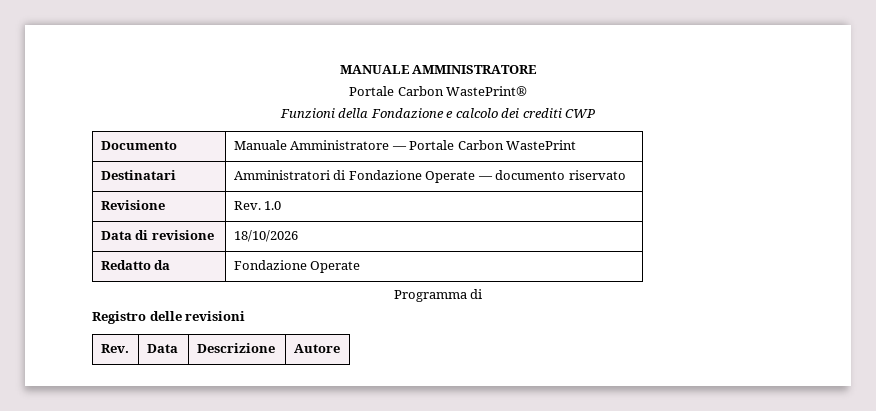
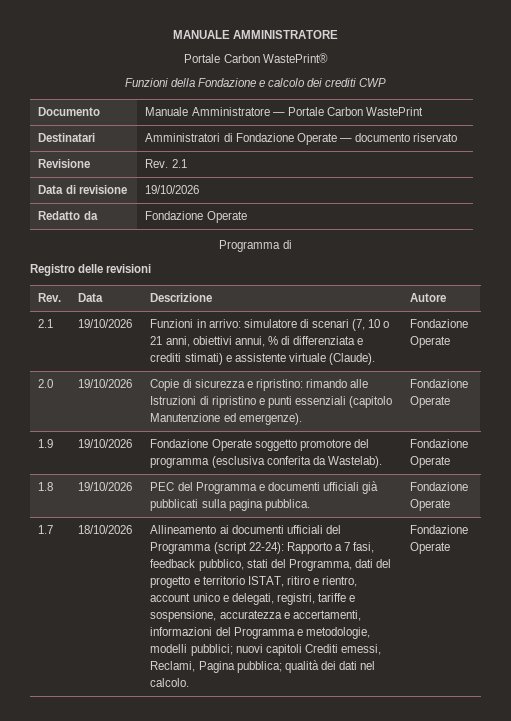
[264,201,282,210] 1.0 -> [171,159,187,168] 2.1
[233,230,298,242] 18/10/2026 -> [145,185,200,194] 19/10/2026
(340, 348) none -> [38,319,54,328] [78,319,133,328] [150,319,390,331] [150,336,364,347] [150,353,375,365] [410,319,469,328] [410,336,451,348] [38,379,54,388] [78,379,133,388] [150,379,369,391] [150,396,393,408] [150,413,302,425] [410,379,469,388] [410,396,451,408] [38,439,54,448] [78,439,133,448] [150,439,369,451] [150,456,382,468] [410,439,469,448] [410,456,451,468] [38,482,54,491] [78,482,133,491] [150,481,379,494] [150,499,310,511] [410,482,469,491] [410,499,451,511] [38,525,54,534] [78,525,133,534] [150,525,341,534] [150,542,375,554] [150,559,392,571] [150,576,358,588] [150,593,356,605] [150,610,361,622] [150,627,370,639] [150,644,381,656] [150,660,376,673] [150,678,190,687] [410,525,469,534] [410,542,451,554] // 2.1 | 19/10/2026 | Funzioni in arrivo: simulatore di scenari (7, 10 o 21 anni, obiettivi annui, % di differenziata e crediti stimati) e assistente virtuale (Claude). | Fondazione Operate // 2.0 | 19/10/2026 | Copie di sicurezza e ripristino: rimando alle Istruzioni di ripristino e punti essenziali (capitolo Manutenzione ed emergenze). | Fondazione Operate // 1.9 | 19/10/2026 | Fondazione Operate soggetto promotore del programma (esclusiva conferita da Wastelab). | Fondazione Operate // 1.8 | 19/10/2026 | PEC del Programma e documenti ufficiali già pubblicati sulla pagina pubblica. | Fondazione Operate // 1.7 | 18/10/2026 | Allineamento ai documenti ufficiali del Programma (script 22-24): Rapporto a 7 fasi, feedback pubblico, stati del Programma, dati del progetto e territorio ISTAT, ritiro e rientro, account unico e delegati, registri, tariffe e sospensione, accuratezza e accertamenti, informazioni del Programma e metodologie, modelli pubblici; nuovi capitoli Crediti emessi, Reclami, Pagina pubblica; qualità dei dati nel calcolo. | Fondazione Operate

